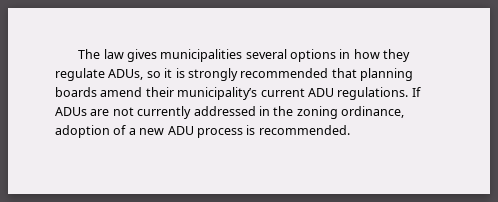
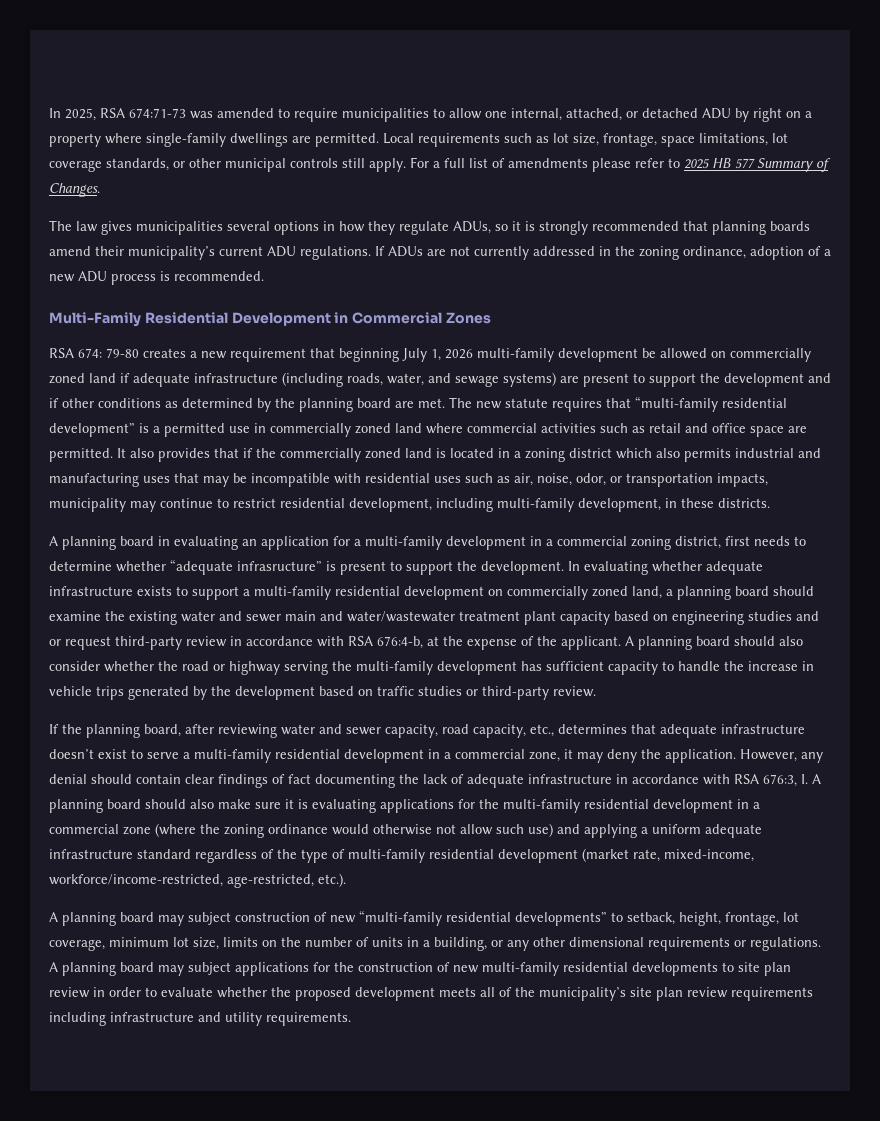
(78, 54) none -> [49,108,812,122] [49,133,788,147] [49,157,831,172] [49,183,100,197] In 2025, RSA 674:71-73 was amended to require municipalities to allow one internal, attached, or detached ADU by right on a property where single-family dwellings are permitted. Local requirements such as lot size, frontage, space limitations, lot coverage standards, or other municipal controls still apply. For a full list of amendments please refer to 2025 HB 577 Summary of Changes. //
(350, 130) none -> [49,312,491,327] [49,348,811,362] [49,372,831,387] [49,396,787,412] [49,423,807,437] [49,448,821,462] [49,473,768,487] [49,498,770,512] [49,536,806,550] [49,559,763,575] [49,586,814,600] [49,611,819,625] [49,636,803,650] [49,661,814,675] [49,686,596,700] [49,724,805,738] [49,749,823,763] [49,774,821,788] [49,799,760,813] [49,823,762,838] [49,848,754,863] [49,873,346,888] [49,910,799,926] [49,937,821,951] [49,962,791,976] [49,987,813,1001] [49,1012,351,1026] // Multi-Family Residential Development in Commercial Zones // RSA 674: 79-80 creates a new requirement that beginning July 1, 2026 multi-family development be allowed on commercially zoned land if adequate infrastructure (including roads, water, and sewage systems) are present to support the development and if other conditions as determined by the planning board are met. The new statute requires that “multi-family residential development” is a permitted use in commercially zoned land where commercial activities such as retail and office space are permitted. It also provides that if the commercially zoned land is located in a zoning district which also permits industrial and manufacturing uses that may be incompatible with residential uses such as air, noise, odor, or transportation impacts, municipality may continue to restrict residential development, including multi-family development, in these districts. // A planning board in evaluating an application for a multi-family development in a commercial zoning district, first needs to determine whether “adequate infrasructure” is present to support the development. In evaluating whether adequate infrastructure exists to support a multi-family residential development on commercially zoned land, a planning board should examine the existing water and sewer main and water/wastewater treatment plant capacity based on engineering studies and or request third-party review in accordance with RSA 676:4-b, at the expense of the applicant. A planning board should also consider whether the road or highway serving the multi-family development has sufficient capacity to handle the increase in vehicle trips generated by the development based on traffic studies or third-party review. // If the planning board, after reviewing water and sewer capacity, road capacity, etc., determines that adequate infrastructure doesn’t exist to serve a multi-family residential development in a commercial zone, it may deny the application. However, any denial should contain clear findings of fact documenting the lack of adequate infrastructure in accordance with RSA 676:3, I. A planning board should also make sure it is evaluating applications for the multi-family residential development in a commercial zone (where the zoning ordinance would otherwise not allow such use) and applying a uniform adequate infrastructure standard regardless of the type of multi-family residential development (market rate, mixed-income, workforce/income-restricted, age-restricted, etc.). // A planning board may subject construction of new “multi-family residential developments” to setback, height, frontage, lot coverage, minimum lot size, limits on the number of units in a building, or any other dimensional requirements or regulations. A planning board may subject applications for the construction of new multi-family residential developments to site plan review in order to evaluate whether the proposed development meets all of the municipality’s site plan review requirements including infrastructure and utility requirements.

